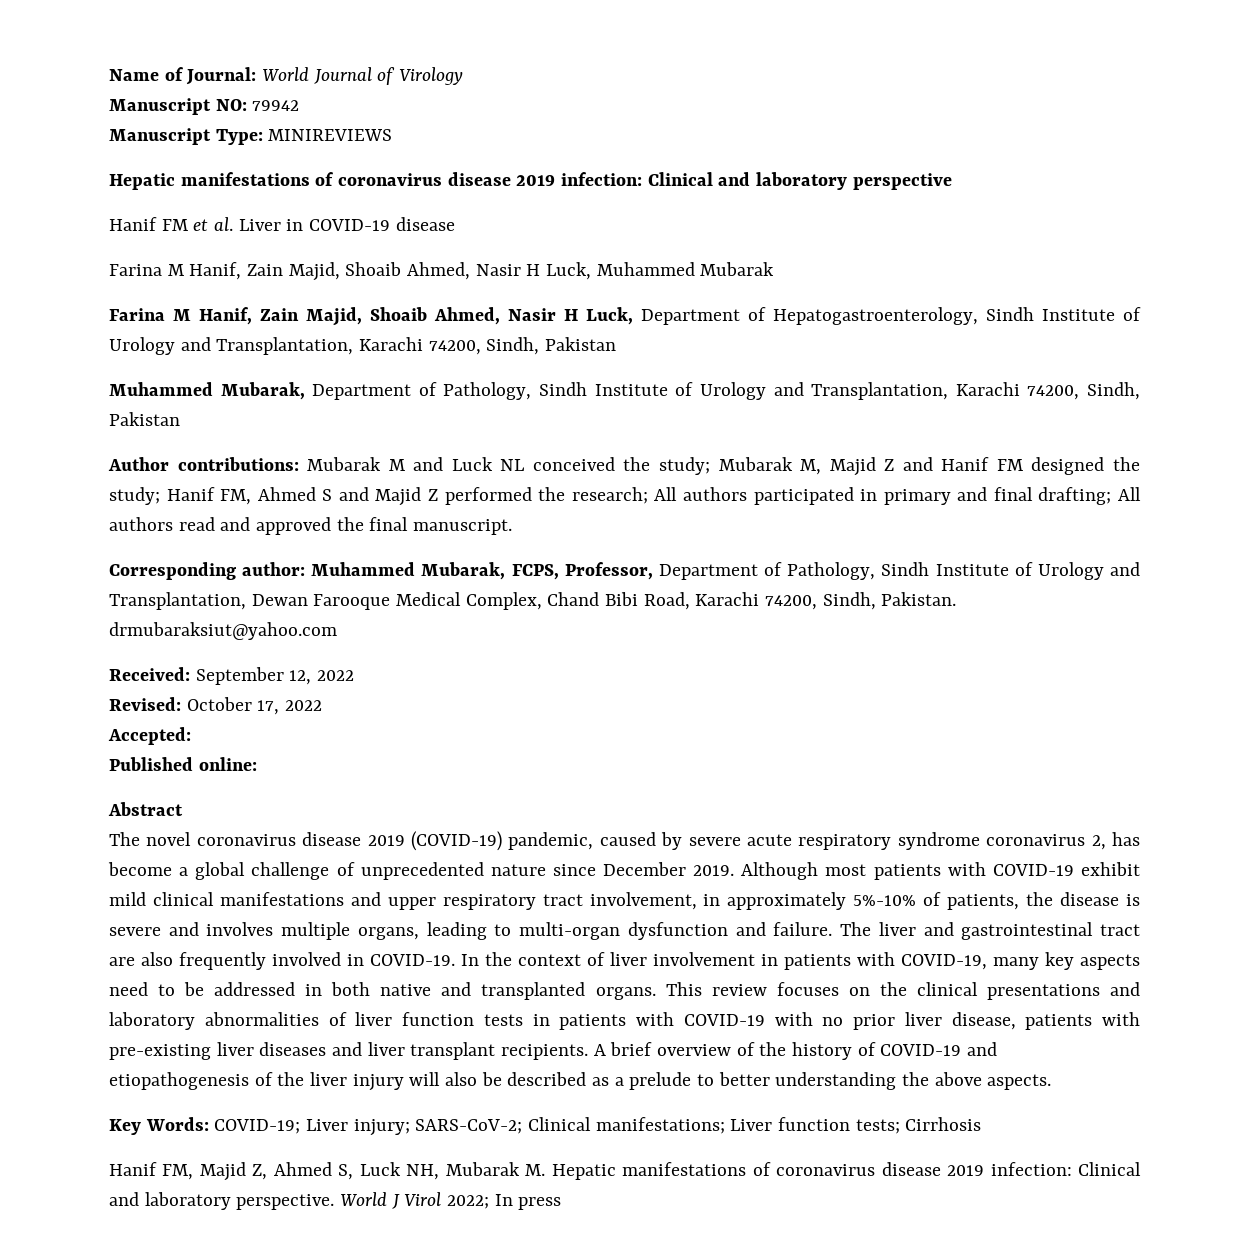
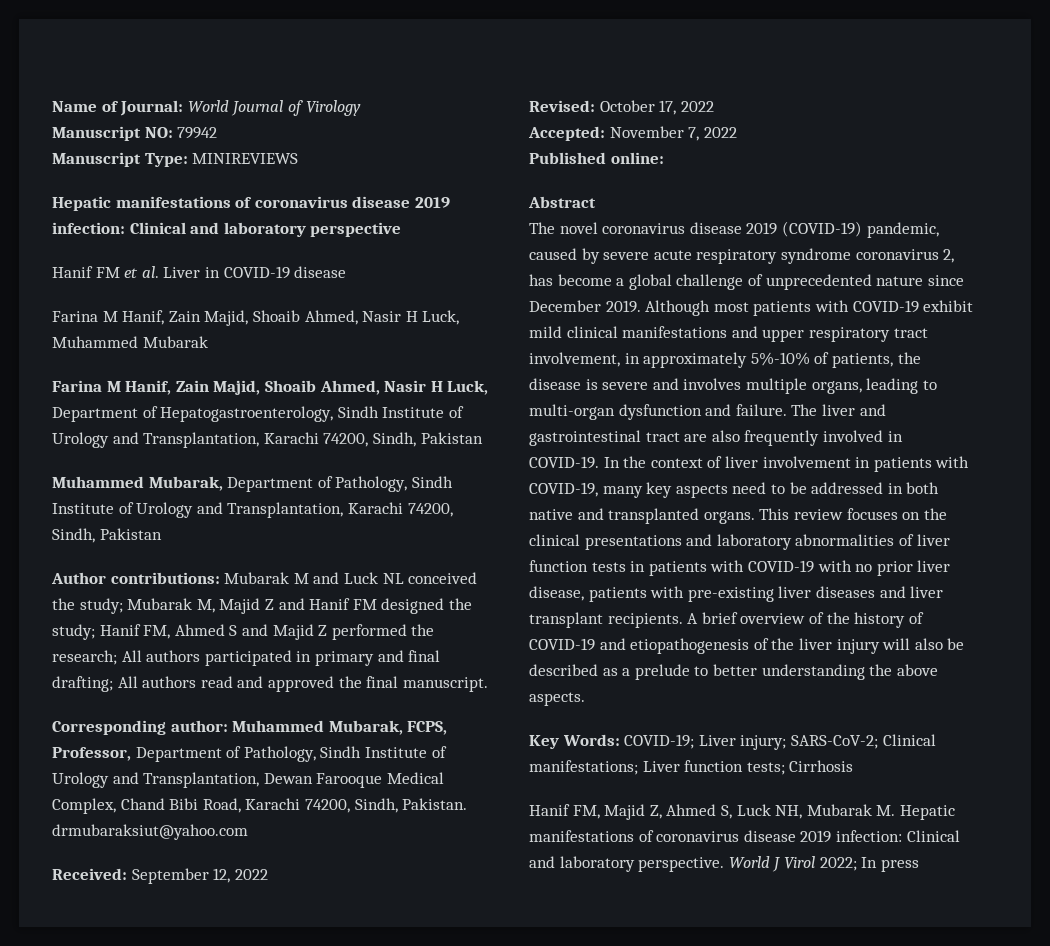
(191, 736) none -> [609,126,737,141] November 7, 2022

